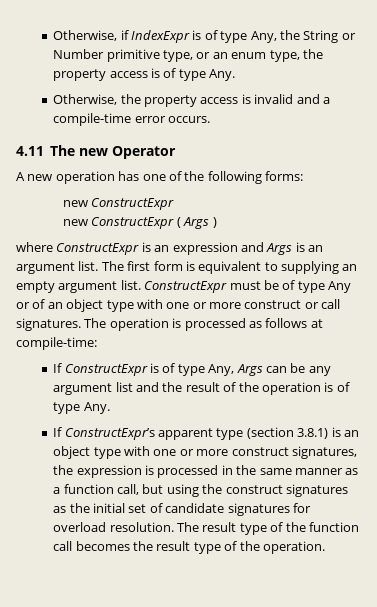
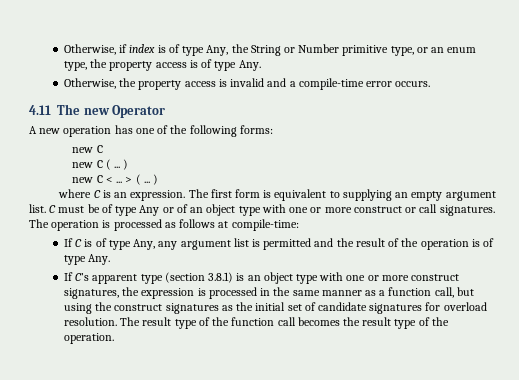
[131,30,191,43] IndexExpr -> [129,44,156,53] index
[91,198,175,210] [63,217,210,229] ConstructExpr // new ConstructExpr ( Args -> [96,145,103,153] [72,159,129,170] [72,174,150,185] C // new C ( ... ) // new C < ... > ( ...
[56,242,323,255] [16,261,99,274] ConstructExpr is an expression and Args is an argument list. -> [93,190,186,201] C is an expression.
[144,281,228,293] ConstructExpr -> [49,205,57,213] C
[64,363,306,376] ConstructExpr is of type Any, Args can be -> [75,238,156,250] C is of type Any,
(133, 387) none -> [252,238,312,250] is permitted
[64,428,155,440] ConstructExpr’s -> [75,273,90,281] C’s

